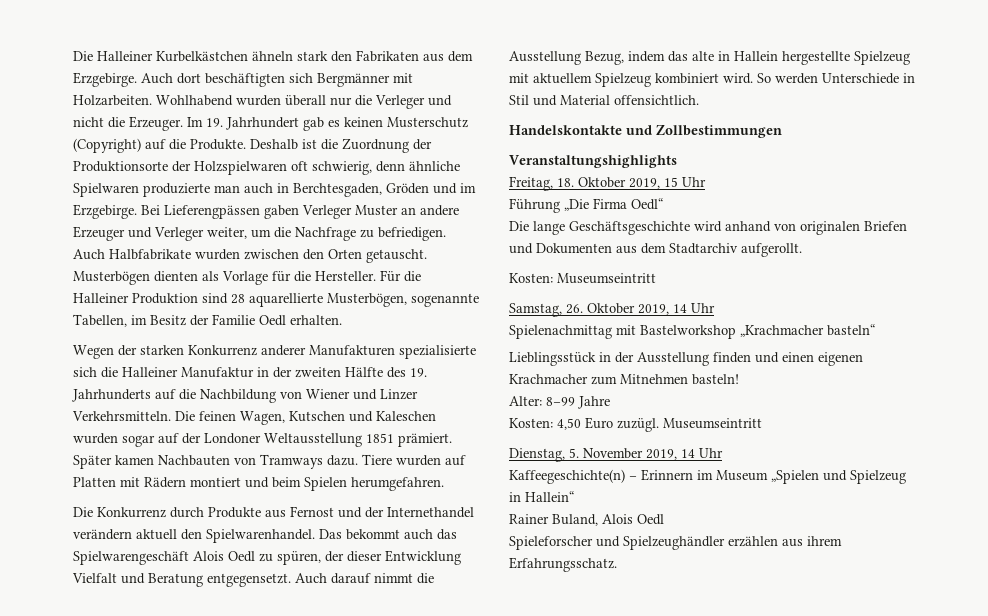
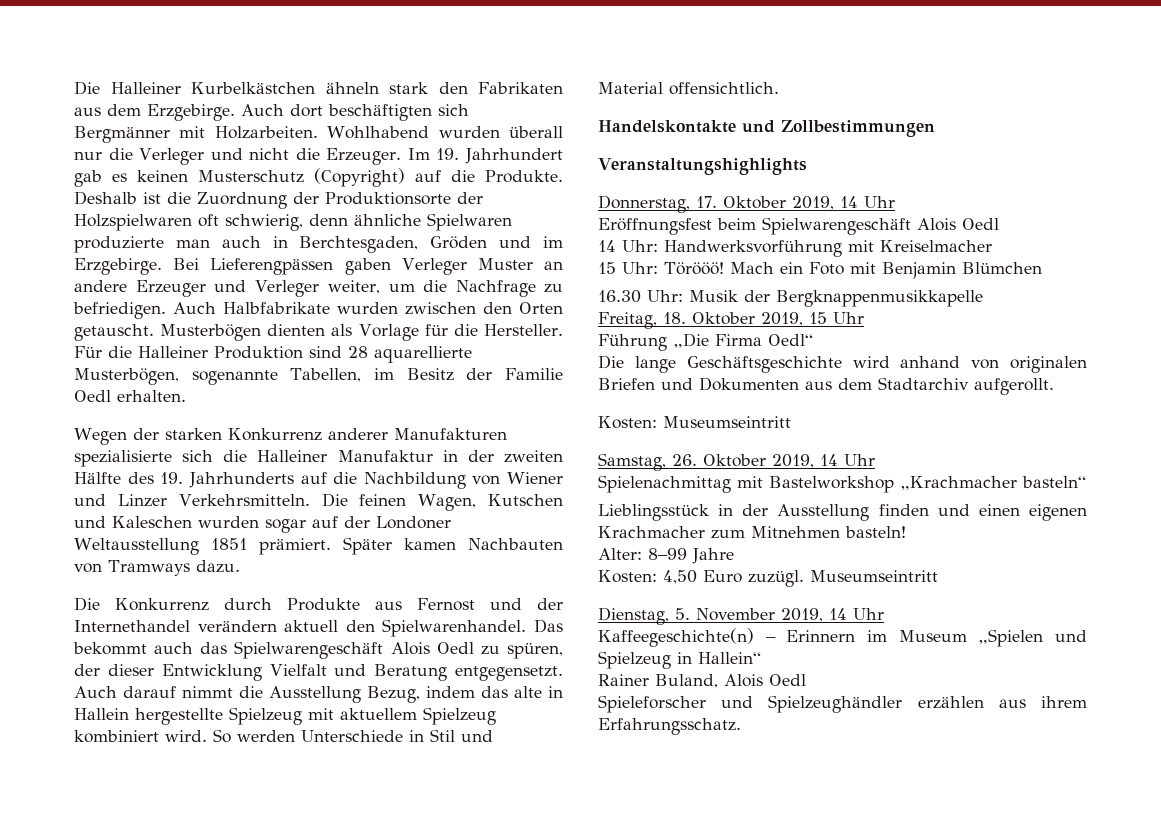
[362,454,466,466] [73,477,444,491] Tiere wurden auf Platten mit Rädern montiert und beim Spielen herumgefahren. -> (240, 566) none
(677, 161) none -> [598,195,895,213] [598,217,999,235] [598,240,992,257] [598,262,1042,279] [598,290,983,307] // Donnerstag, 17. Oktober 2019, 14 Uhr // Eröffnungsfest beim Spielwarengeschäft Alois Oedl // 14 Uhr: Handwerksvorführung mit Kreiselmacher // 15 Uhr: Törööö! Mach ein Foto mit Benjamin Blümchen // 16.30 Uhr: Musik der Bergknappenmusikkapelle

